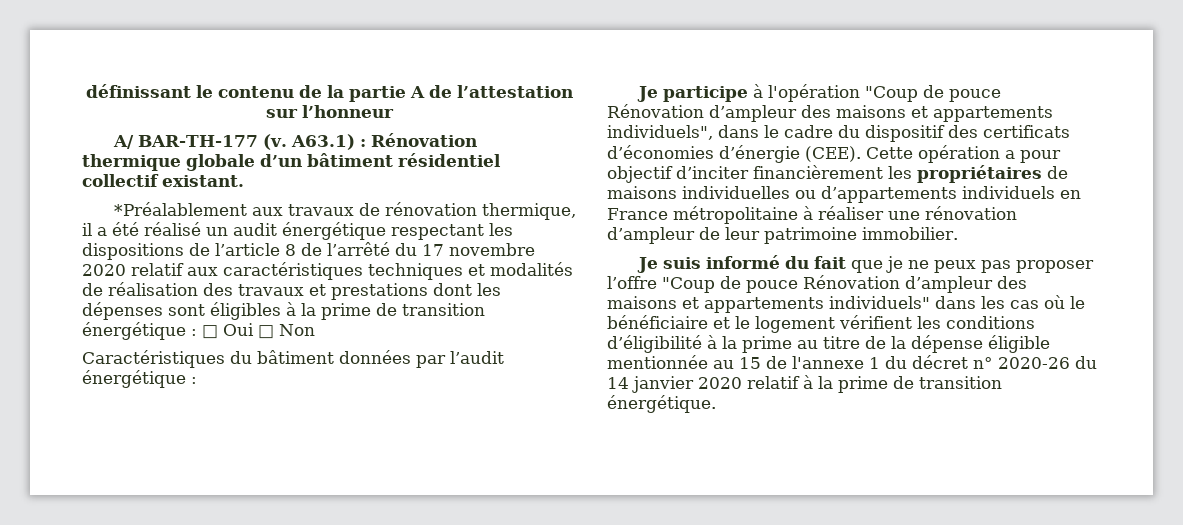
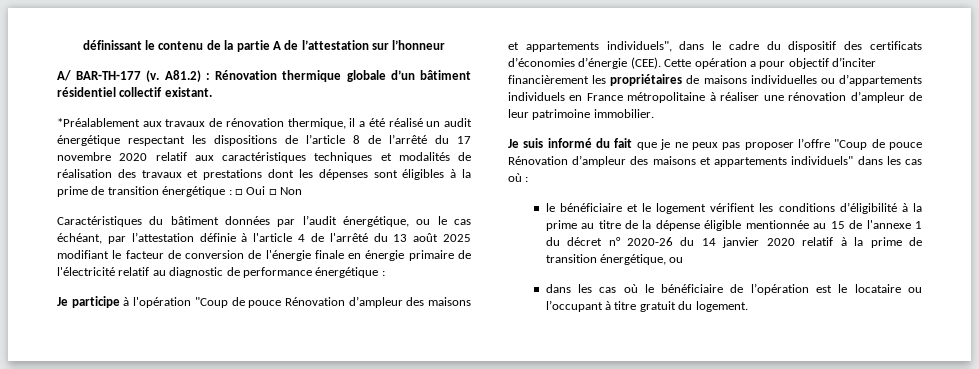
[290,134,355,150] A63.1) -> [164,70,201,82] A81.2)
(504, 357) none -> [343,216,471,227] [57,232,471,244] [57,250,471,261] [57,267,312,278] énergétique, ou le cas échéant, par l’attestation définie à l'article 4 de l'arrêté du 13 août 2025 modifiant le facteur de conversion de l'énergie finale en énergie primaire de l'électricité relatif au diagnostic de performance
(1065, 302) none -> [525,177,529,182] : //
[607,395,716,413] énergétique. -> [600,254,684,265] [545,283,922,295] [545,300,748,312] énergétique, ou // dans les cas où le bénéficiaire de l’opération est le locataire ou l’occupant à titre gratuit du logement.

